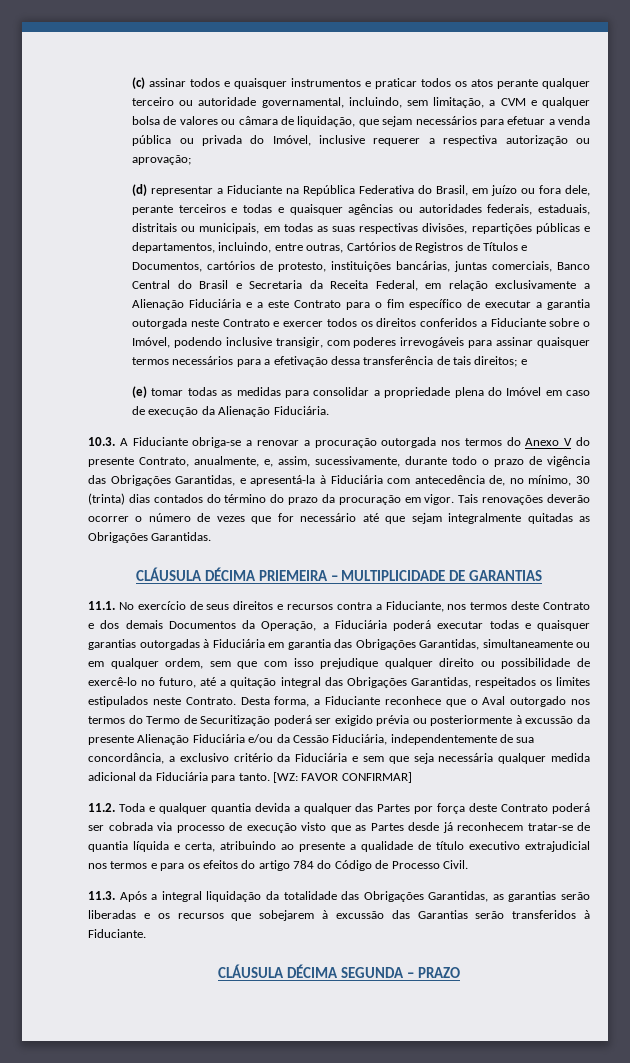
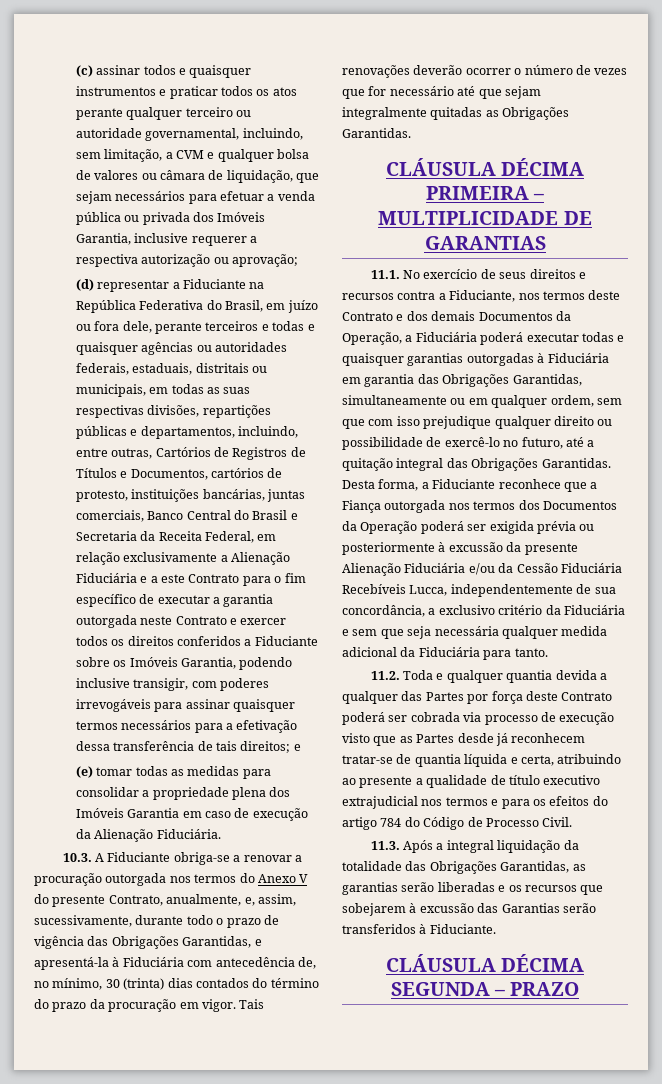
[250,135,311,146] do Imóvel, -> [193,212,266,222] [75,233,131,245] dos Imóveis Garantia,
[582,321,590,327] [132,337,171,348] o Imóvel, -> [113,657,237,669] os Imóveis Garantia,
[487,387,542,396] do Imóvel -> [269,787,291,797] [75,808,180,818] dos Imóveis Garantia
[258,570,328,581] PRIEMEIRA -> [425,186,529,200] PRIMEIRA
[410,677,590,688] [88,696,236,707] Garantidas, respeitados os limites estipulados neste Contrato. -> [541,458,611,468] Garantidas.
[470,696,590,707] [88,715,373,726] o Aval outorgado nos termos do Termo de Securitização poderá ser exigido -> [590,482,598,489] [342,500,617,513] [342,521,534,534] a Fiança outorgada nos termos dos Documentos da Operação poderá ser exigida
[332,734,388,745] Fiduciária, -> [560,563,622,573] [342,584,448,596] Fiduciária Recebíveis Lucca,
[272,772,412,783] [WZ: FAVOR CONFIRMAR] -> (548, 652) none

